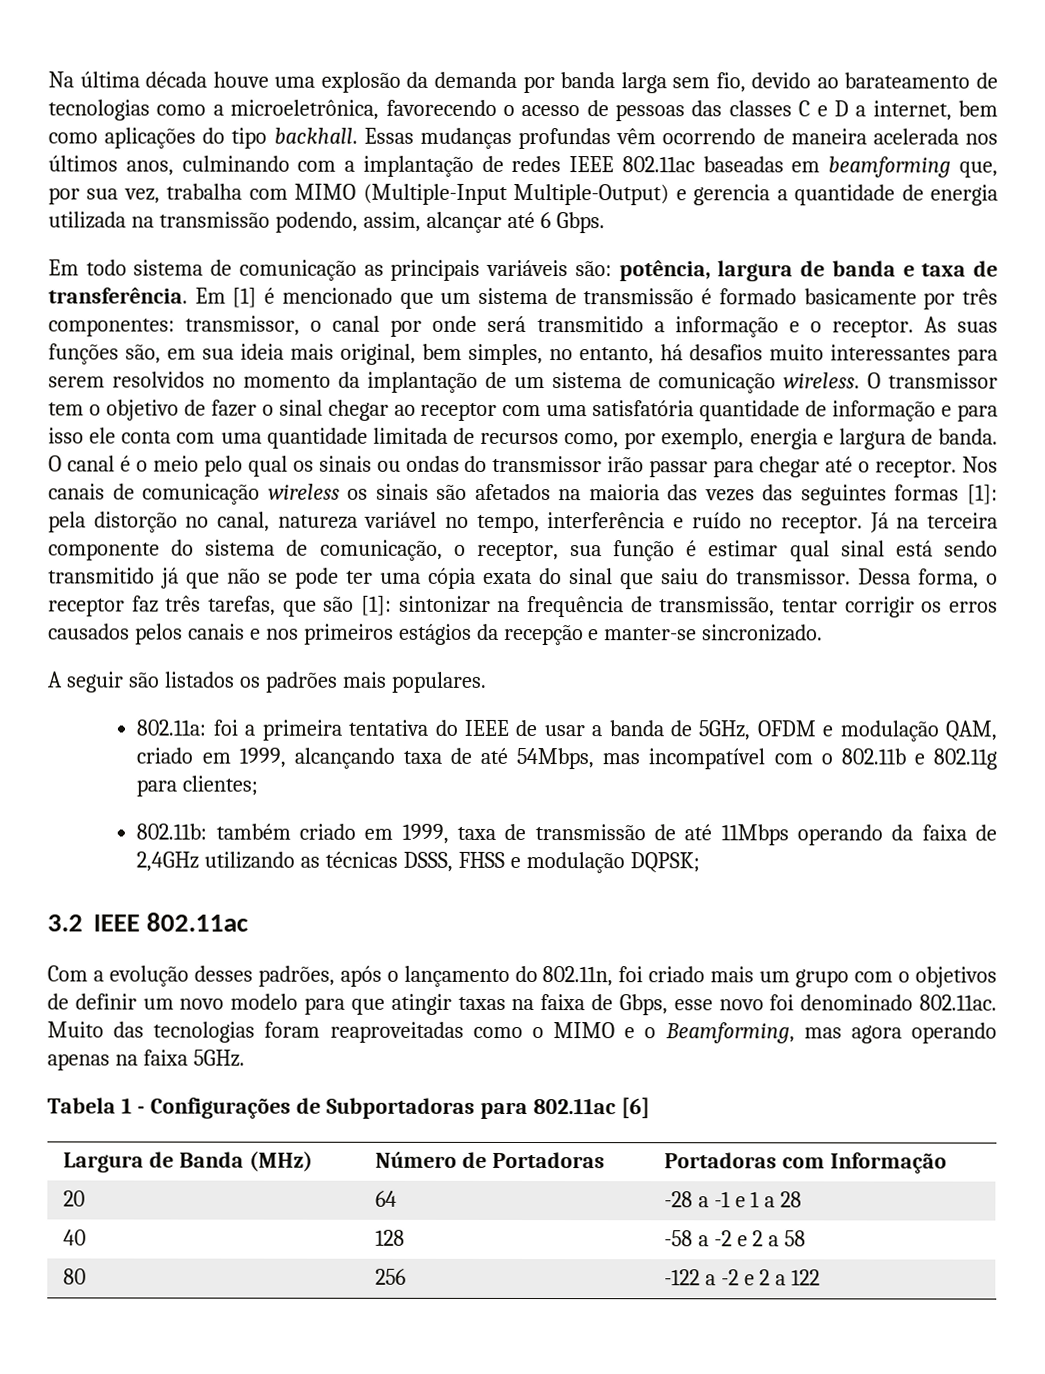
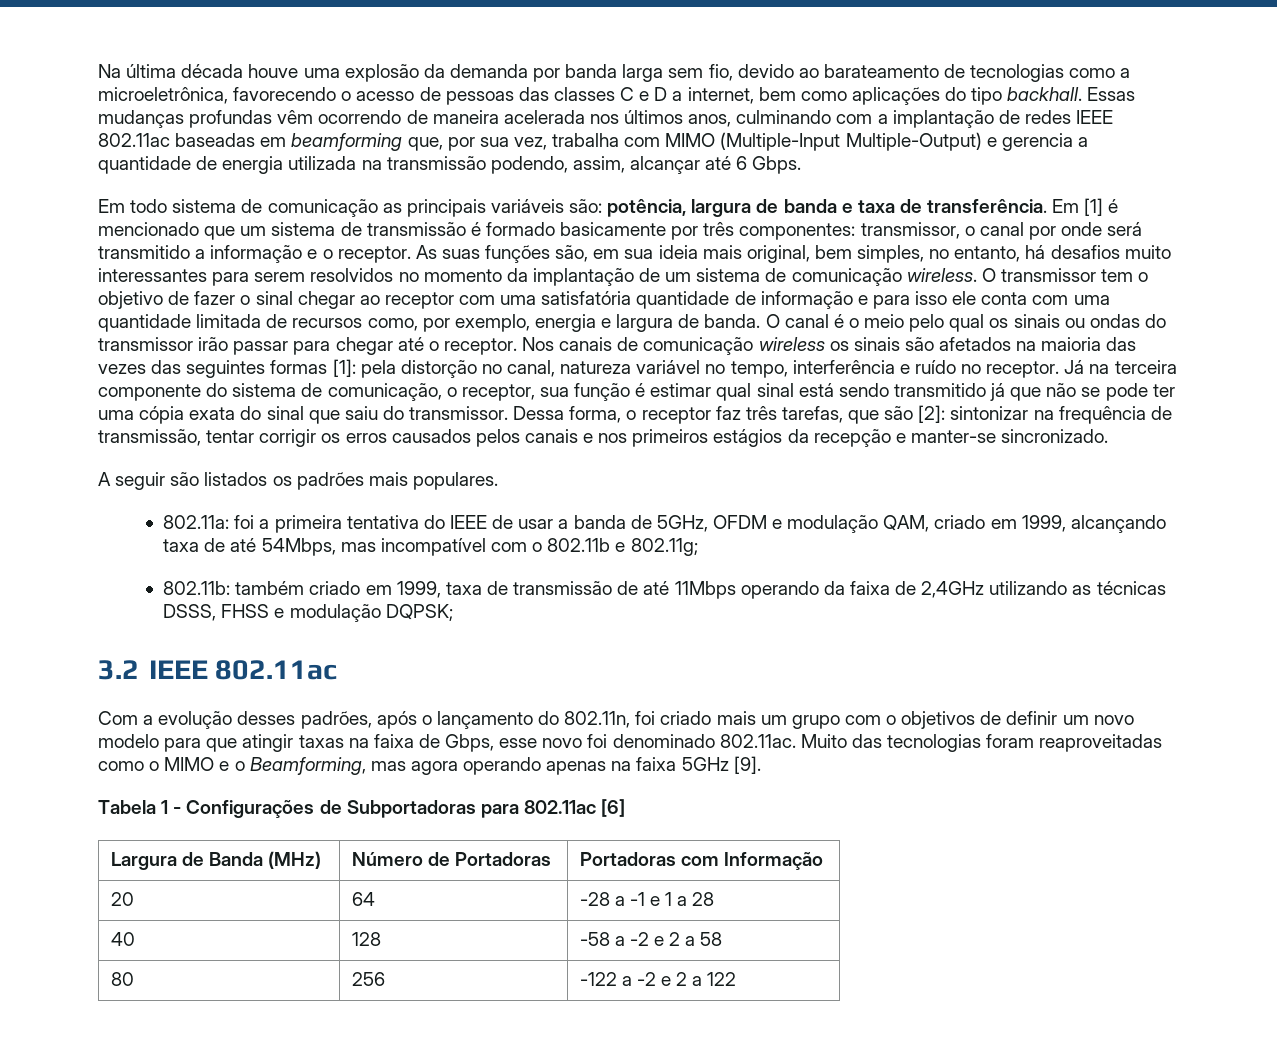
[361,595,392,616] [1]: -> [918,405,946,423] [2]:
[933,748,998,770] [136,775,259,797] 802.11g para clientes; -> [630,538,698,556] 802.11g;
[192,1049,245,1067] 5GHz. -> [681,756,761,774] 5GHz [9].

